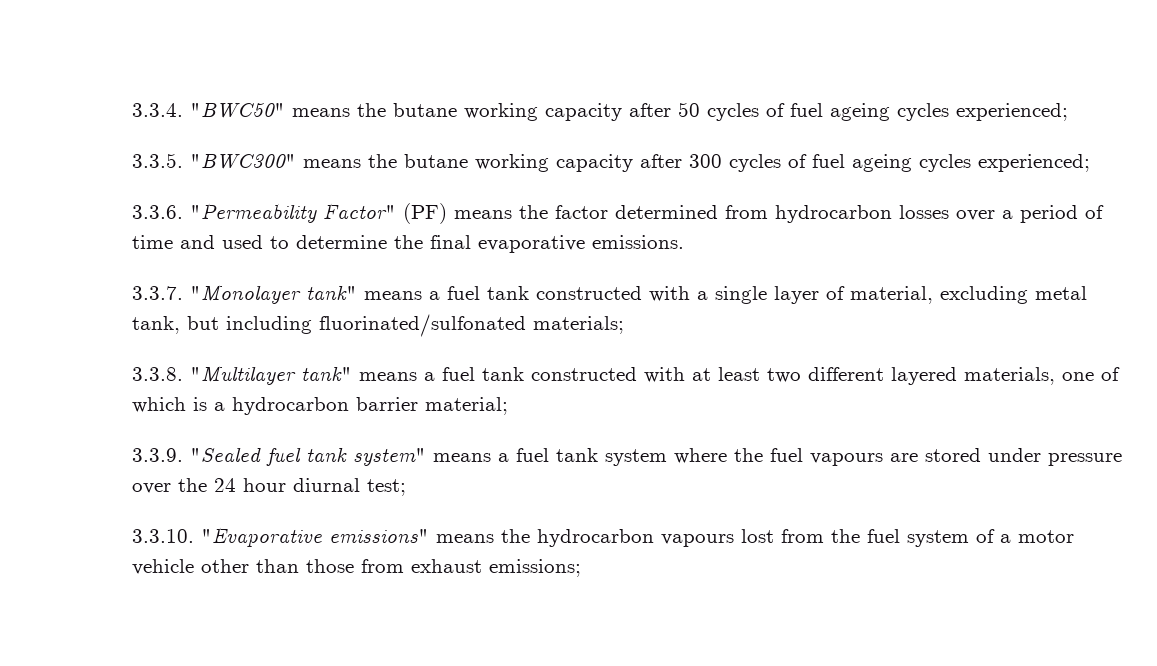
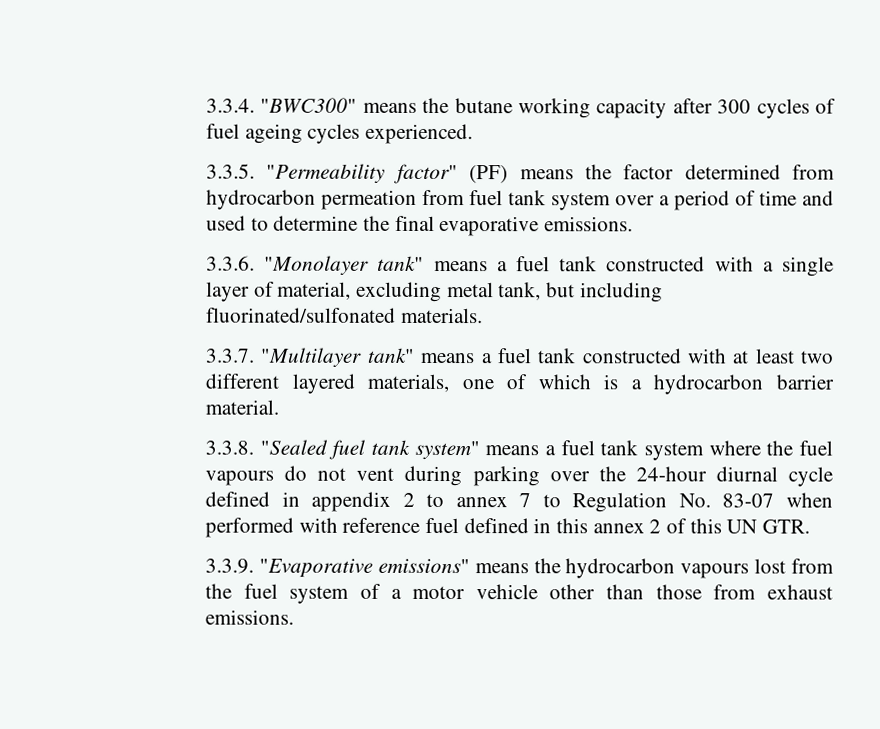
[190,102,1069,121] [132,153,184,168] "BWC50" means the butane working capacity after 50 cycles of fuel ageing cycles experienced; // 3.3.5. -> (256, 105) none
[978,154,1091,172] [132,203,397,223] experienced; // 3.3.6. "Permeability Factor" -> [365,123,474,145] [206,163,458,185] experienced. // 3.3.5. "Permeability factor"
[899,205,950,219] losses -> [321,189,612,211] permeation from fuel tank system
[132,286,184,300] 3.3.7. -> [206,255,256,271] 3.3.6.
[533,316,625,334] [132,367,184,381] materials; // 3.3.8. -> [400,307,483,324] [206,348,256,363] materials. // 3.3.7.
[425,397,509,415] [132,448,184,462] material; // 3.3.9. -> [205,399,280,415] [205,440,255,455] material. // 3.3.8.
[890,448,1123,466] [132,478,407,496] [132,529,195,543] are stored under pressure over the 24 hour diurnal test; // 3.3.10. -> [284,465,833,487] [205,491,834,513] [205,517,811,538] [205,558,255,574] do not vent during parking over the 24-hour diurnal cycle defined in appendix 2 to annex 7 to Regulation No. 83-07 when performed with reference fuel defined in this annex 2 of this UN GTR. // 3.3.9.
[489,559,582,577] emissions; -> [205,609,295,625] emissions.

